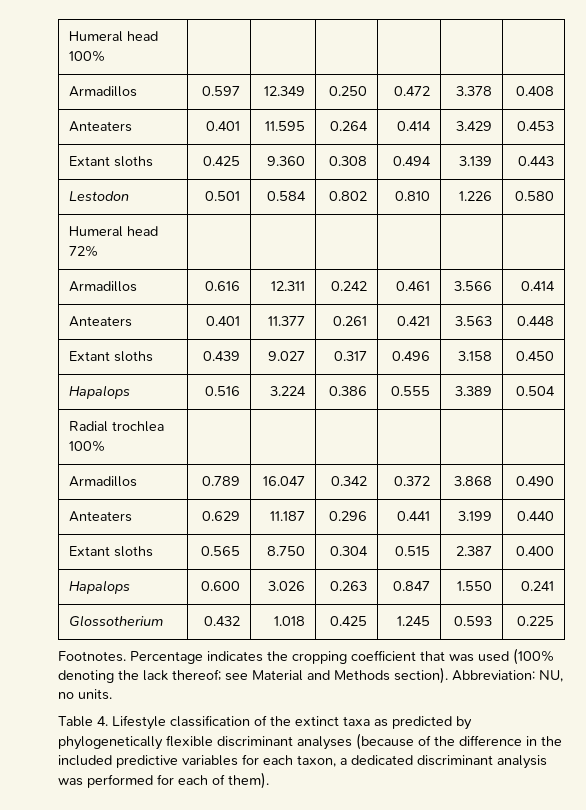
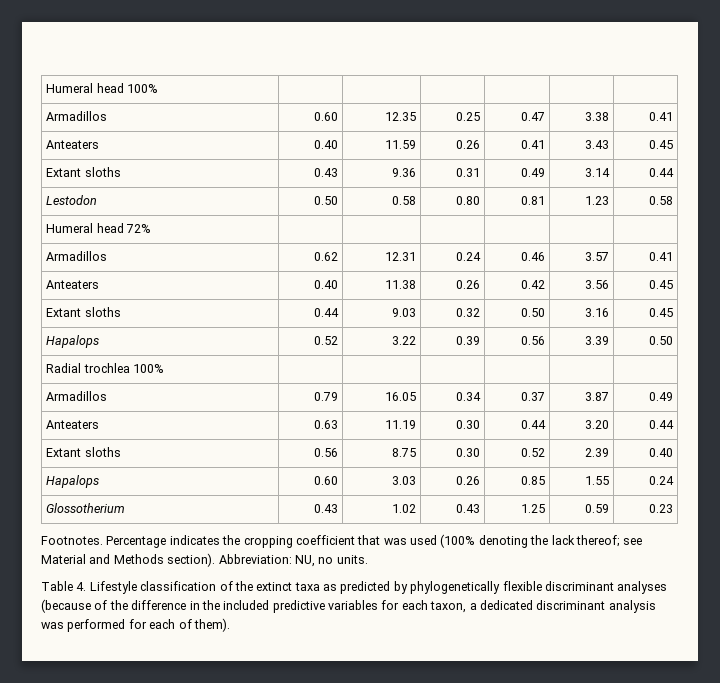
[201,86,240,96] [263,86,305,96] [328,86,367,96] [393,86,430,96] [455,86,492,96] [515,86,554,96] [69,121,133,132] [205,121,240,131] [264,121,305,131] [329,121,368,131] [396,121,431,131] [455,121,492,131] [516,121,554,131] [69,156,154,167] [202,156,240,166] [266,156,305,166] [328,156,367,166] [392,156,431,166] [458,156,492,166] [517,156,554,166] [69,191,130,201] [204,191,240,201] [266,191,306,201] [328,191,367,201] [394,191,430,201] [458,191,492,201] [514,191,554,201] [69,226,159,237] [69,245,99,257] [69,281,138,292] [204,281,240,291] [270,281,305,291] [330,281,367,291] [395,281,430,291] [453,281,492,291] [520,281,555,291] [69,316,133,327] [205,316,240,326] [267,316,305,326] [332,316,367,326] [396,316,430,326] [454,316,492,326] [516,316,554,326] [69,351,154,362] [202,351,240,361] [267,351,305,361] [333,351,367,361] [391,351,430,361] [457,351,492,361] [515,351,554,361] [69,385,131,399] [204,386,240,396] [269,386,306,396] [328,386,367,396] [390,386,430,396] [454,386,492,396] [515,386,555,396] [69,421,165,432] [69,440,106,452] [69,476,138,487] [201,476,240,486] [262,476,305,486] [330,476,367,486] [393,476,430,486] [453,476,492,486] [515,476,554,486] [69,511,133,522] [201,511,240,521] [269,511,305,521] [328,511,367,521] [396,511,430,521] [457,511,492,521] [516,511,554,521] [69,546,154,557] [200,546,240,556] [266,546,305,556] [329,546,368,556] [394,546,430,556] [455,546,492,556] [515,546,554,556] [69,580,131,594] [200,581,240,591] [267,581,305,591] [329,581,367,591] [392,581,430,591] [456,581,492,591] [520,581,554,591] [69,615,164,627] [203,616,240,626] [273,616,305,626] [329,616,367,626] [396,616,430,626] [453,616,492,626] [516,616,554,626] 0.597 | 12.349 | 0.250 | 0.472 | 3.378 | 0.408 // Anteaters | 0.401 | 11.595 | 0.264 | 0.414 | 3.429 | 0.453 // Extant sloths | 0.425 | 9.360 | 0.308 | 0.494 | 3.139 | 0.443 // Lestodon | 0.501 | 0.584 | 0.802 | 0.810 | 1.226 | 0.580 // Humeral head 72% | | | | | | // Armadillos | 0.616 | 12.311 | 0.242 | 0.461 | 3.566 | 0.414 // Anteaters | 0.401 | 11.377 | 0.261 | 0.421 | 3.563 | 0.448 // Extant sloths | 0.439 | 9.027 | 0.317 | 0.496 | 3.158 | 0.450 // Hapalops | 0.516 | 3.224 | 0.386 | 0.555 | 3.389 | 0.504 // Radial trochlea 100% | | | | | | // Armadillos | 0.789 | 16.047 | 0.342 | 0.372 | 3.868 | 0.490 // Anteaters | 0.629 | 11.187 | 0.296 | 0.441 | 3.199 | 0.440 // Extant sloths | 0.565 | 8.750 | 0.304 | 0.515 | 2.387 | 0.400 // Hapalops | 0.600 | 3.026 | 0.263 | 0.847 | 1.550 | 0.241 // Glossotherium | 0.432 | 1.018 | 0.425 | 1.245 | 0.593 | 0.225 -> [313,112,338,121] [384,112,416,121] [455,112,480,121] [520,112,545,121] [584,112,609,121] [648,112,673,121] [46,140,100,149] [313,140,338,149] [384,140,416,149] [455,140,480,149] [520,140,545,149] [584,140,609,149] [648,140,673,149] [46,167,121,177] [313,168,338,177] [391,168,416,177] [455,168,480,177] [520,168,545,177] [584,168,610,177] [648,168,674,177] [46,195,98,205] [313,196,338,205] [391,196,416,205] [455,196,480,205] [520,196,545,205] [584,196,609,205] [648,196,673,205] [46,223,152,233] [46,251,108,261] [313,252,338,261] [384,252,416,261] [455,252,481,261] [520,252,545,261] [584,252,609,261] [648,252,673,261] [46,280,100,289] [313,280,338,289] [384,280,416,289] [455,280,480,289] [520,280,545,289] [584,280,609,289] [648,280,673,289] [46,307,121,317] [313,308,339,317] [391,308,416,317] [455,308,480,317] [520,308,545,317] [584,308,609,317] [648,308,673,317] [46,335,100,348] [313,336,338,345] [391,336,416,345] [455,336,480,345] [520,336,545,345] [584,336,609,345] [648,336,673,345] [46,363,165,373] [46,391,108,401] [313,392,338,401] [384,392,416,401] [455,392,481,401] [520,392,545,401] [584,392,609,401] [648,392,673,401] [46,420,100,429] [313,420,338,429] [384,420,416,429] [455,420,480,429] [520,420,546,429] [584,420,609,429] [648,420,674,429] [46,447,121,457] [313,448,338,457] [391,448,416,457] [455,448,480,457] [520,448,545,457] [584,448,609,457] [648,448,673,457] [46,475,100,488] [313,476,338,485] [391,476,416,485] [455,476,480,485] [520,476,545,485] [584,476,609,485] [648,476,674,485] [46,503,126,513] [313,504,338,513] [391,504,416,513] [455,504,480,513] [520,504,545,513] [584,504,609,513] [648,504,673,513] 0.60 | 12.35 | 0.25 | 0.47 | 3.38 | 0.41 // Anteaters | 0.40 | 11.59 | 0.26 | 0.41 | 3.43 | 0.45 // Extant sloths | 0.43 | 9.36 | 0.31 | 0.49 | 3.14 | 0.44 // Lestodon | 0.50 | 0.58 | 0.80 | 0.81 | 1.23 | 0.58 // Humeral head 72% | | | | | | // Armadillos | 0.62 | 12.31 | 0.24 | 0.46 | 3.57 | 0.41 // Anteaters | 0.40 | 11.38 | 0.26 | 0.42 | 3.56 | 0.45 // Extant sloths | 0.44 | 9.03 | 0.32 | 0.50 | 3.16 | 0.45 // Hapalops | 0.52 | 3.22 | 0.39 | 0.56 | 3.39 | 0.50 // Radial trochlea 100% | | | | | | // Armadillos | 0.79 | 16.05 | 0.34 | 0.37 | 3.87 | 0.49 // Anteaters | 0.63 | 11.19 | 0.30 | 0.44 | 3.20 | 0.44 // Extant sloths | 0.56 | 8.75 | 0.30 | 0.52 | 2.39 | 0.40 // Hapalops | 0.60 | 3.03 | 0.26 | 0.85 | 1.55 | 0.24 // Glossotherium | 0.43 | 1.02 | 0.43 | 1.25 | 0.59 | 0.23

